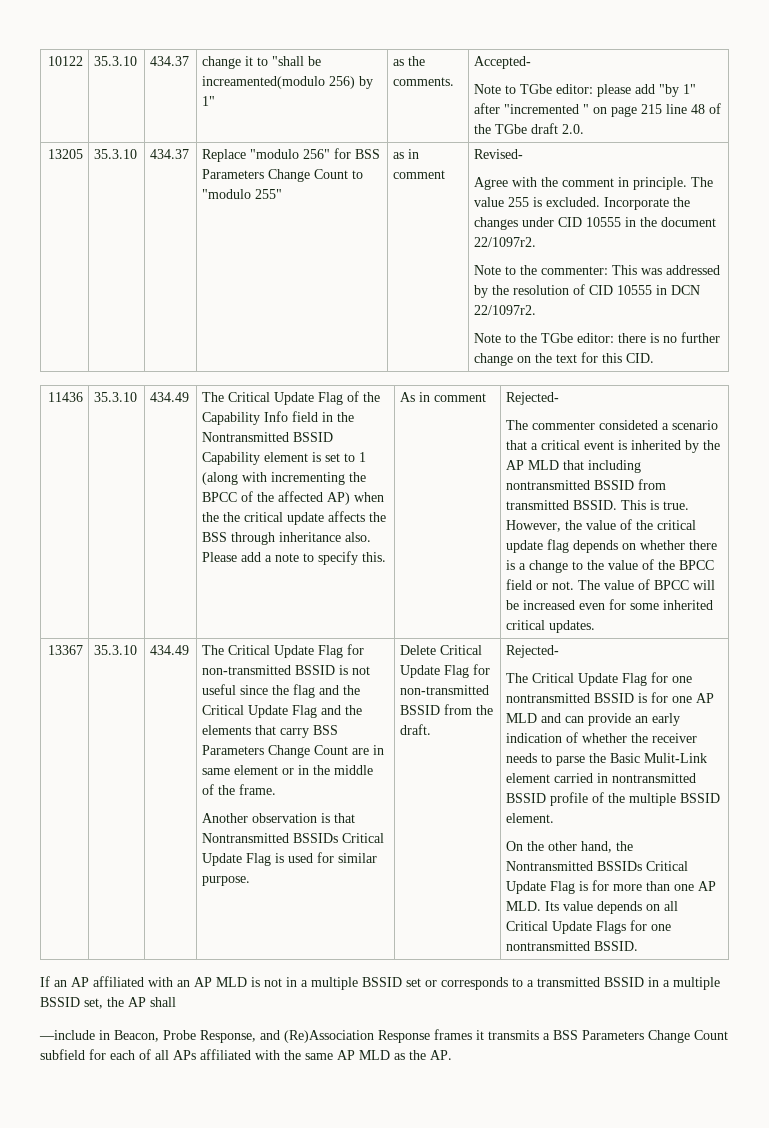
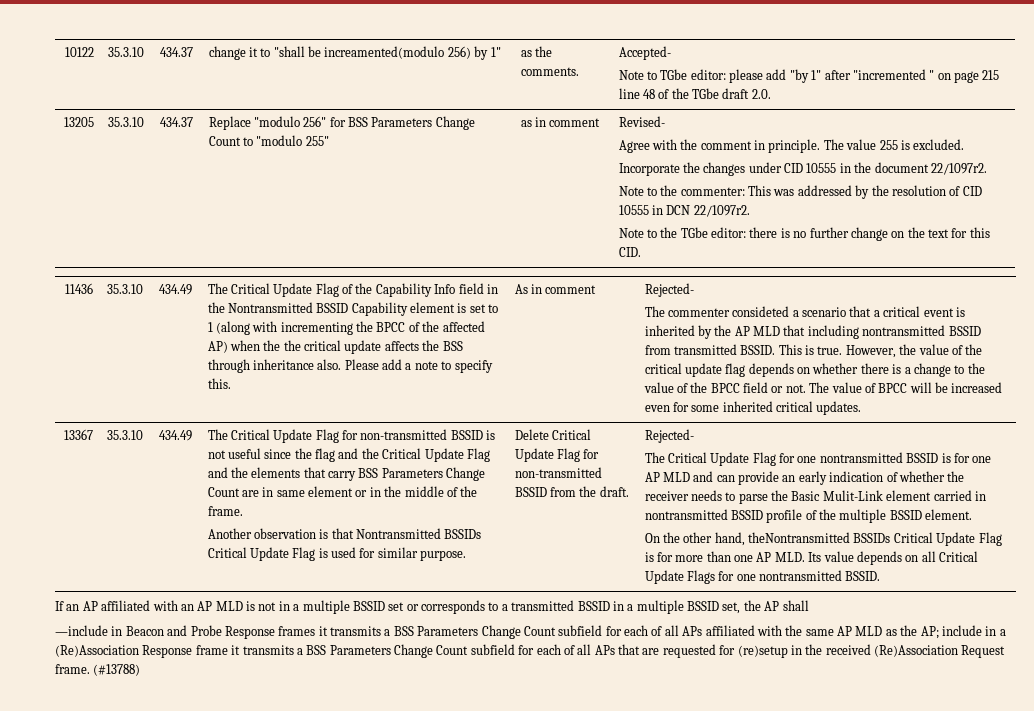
(601, 202) none -> (965, 144) //
[616,841,634,851] [506,861,594,871] the Nontransmitted -> [747,532,850,543] theNontransmitted
[114,1030,374,1043] Beacon, Probe Response, and (Re)Association -> [125,625,222,636] Beacon and Probe
[430,1050,452,1060] AP. -> [920,625,1006,639] [55,644,1006,658] [55,664,141,676] AP; include in a (Re)Association Response frame it transmits a BSS Parameters Change Count subfield for each of all APs that are requested for (re)setup in the received (Re)Association Request frame. (#13788)

